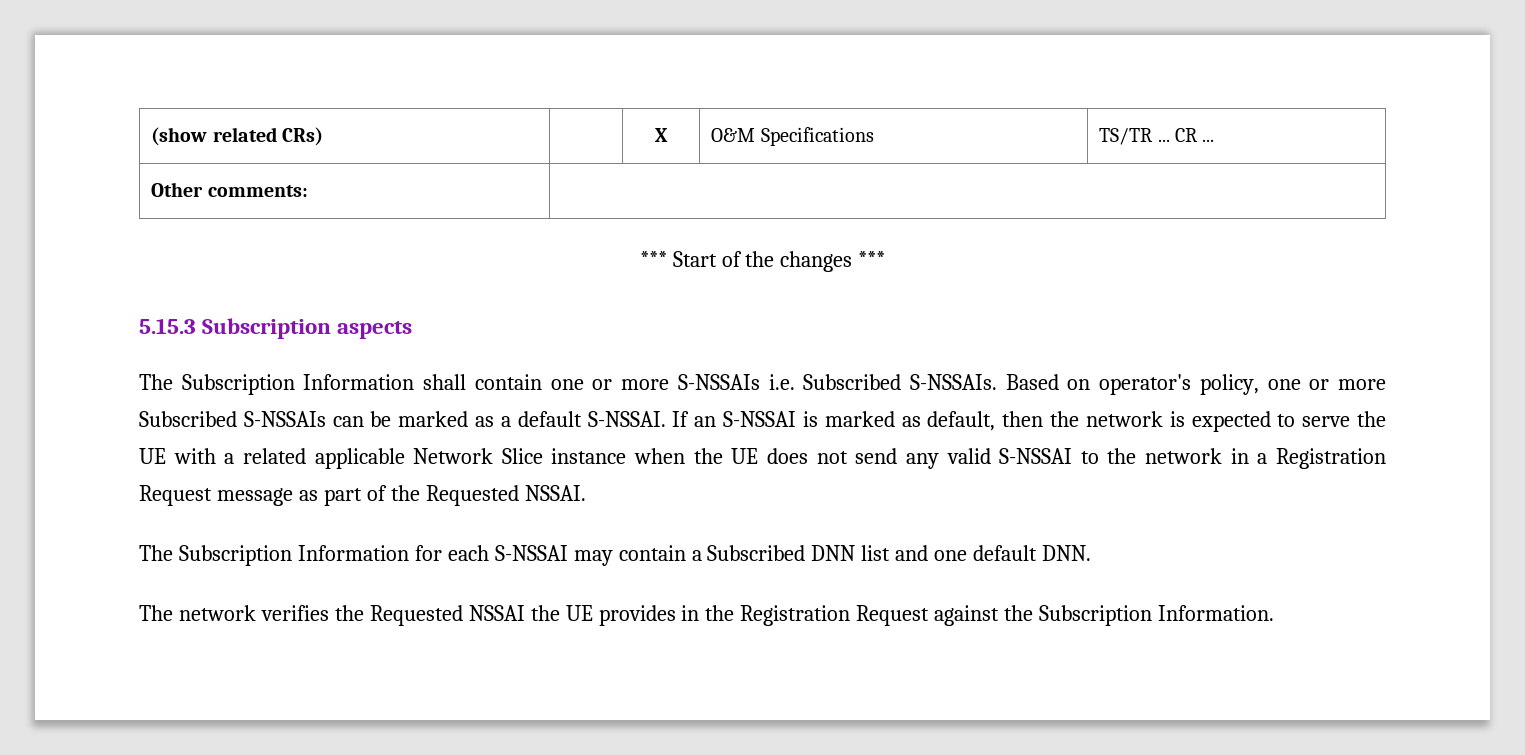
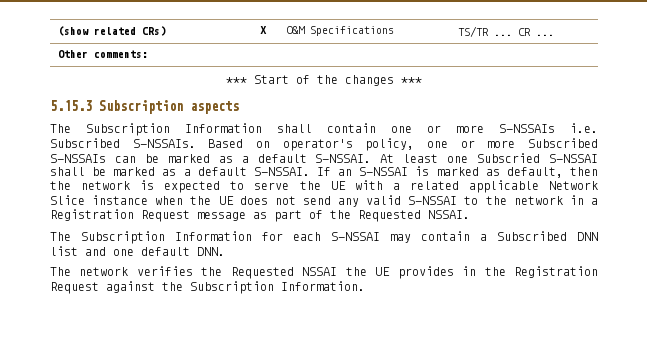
(666, 419) none -> [380,153,599,163] [50,167,310,176] At least one Subscried S-NSSAI shall be marked as a default S-NSSAI.

